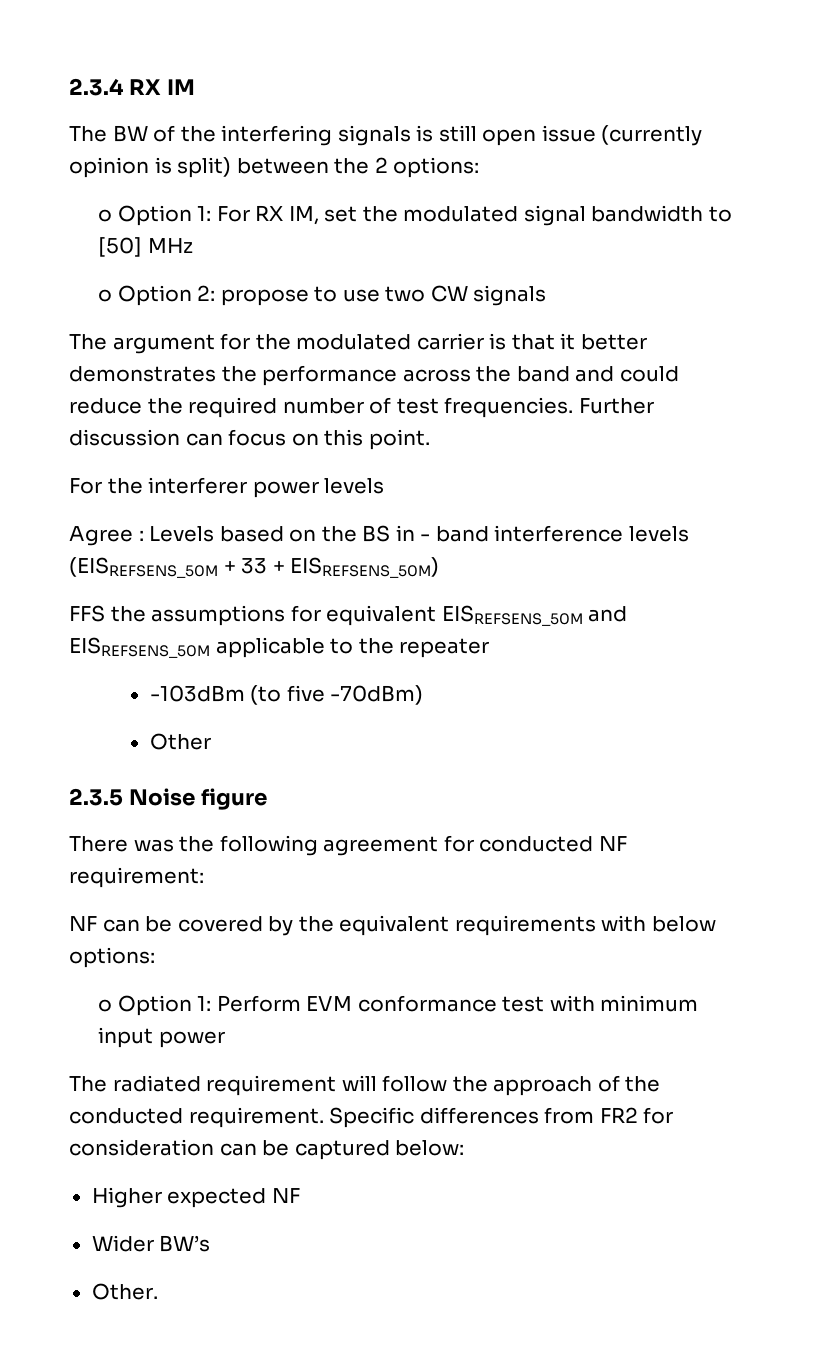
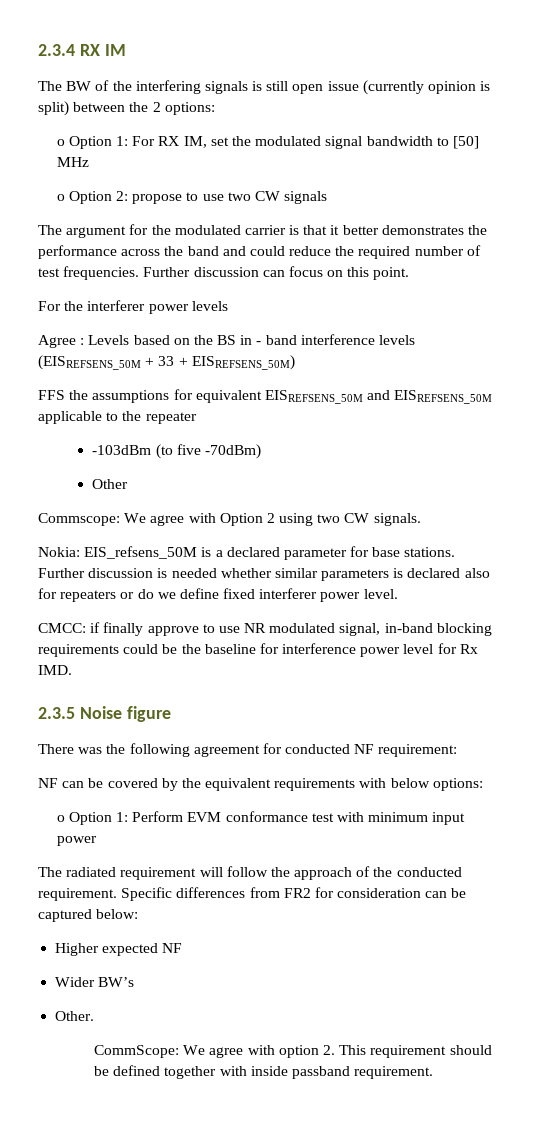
(211, 741) none -> [38,513,421,526] [38,546,456,560] [38,568,490,581] [38,588,398,602] [38,622,492,636] [38,643,478,657] [38,665,72,675] // Commscope: We agree with Option 2 using two CW signals. // Nokia: EIS_refsens_50M is a declared parameter for base stations. Further discussion is needed whether similar parameters is declared also for repeaters or do we define fixed interferer power level. // CMCC: if finally approve to use NR modulated signal, in-band blocking requirements could be the baseline for interference power level for Rx IMD.
(158, 1291) none -> [94,1045,492,1058] [94,1065,434,1079] // CommScope: We agree with option 2. This requirement should be defined together with inside passband requirement.

